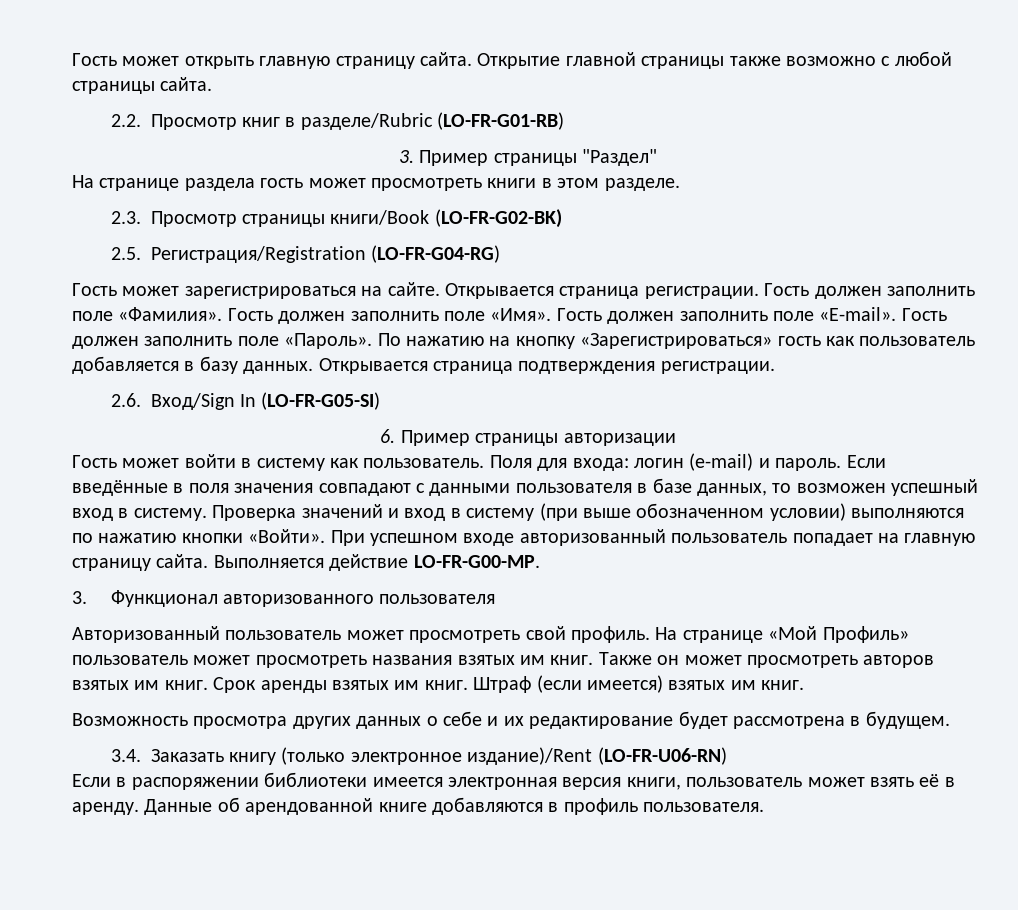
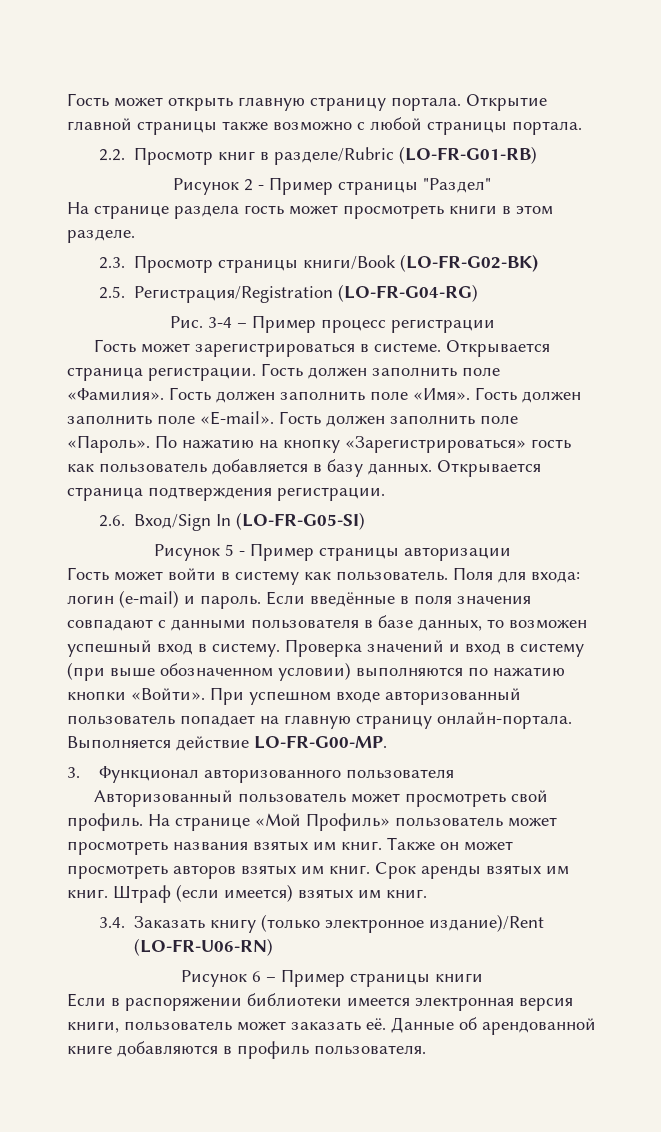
[420,52,472,66] сайта. -> [391,97,461,111] портала.
[160,77,213,91] сайта. -> [512,121,582,135] портала.
[398,150,414,163] 3. -> [173,178,264,195] Рисунок 2 -
(500, 254) none -> [169,315,495,333] // Рис. 3-4 – Пример процесс регистрации
[361,282,440,296] на сайте. -> [359,343,441,353] в системе.
[380,429,396,443] 6. -> [153,544,245,561] Рисунок 5 -
[156,554,209,568] сайта. -> [437,712,572,729] онлайн-портала.
[72,711,950,729] // Возможность просмотра других данных о себе и их редактирование будет рассмотрена в будущем. -> (427, 893) none
(727, 756) none -> [181,969,483,987] // Рисунок 6 – Пример страницы книги
[869,774,955,787] [72,802,139,815] взять её в аренду. -> [291,1018,386,1031] заказать её.

